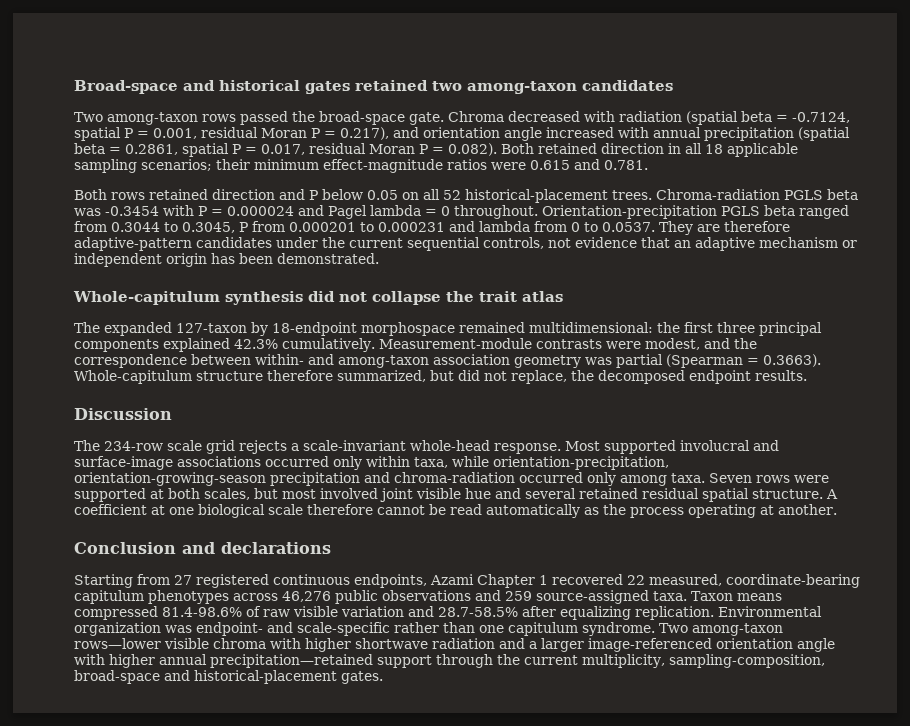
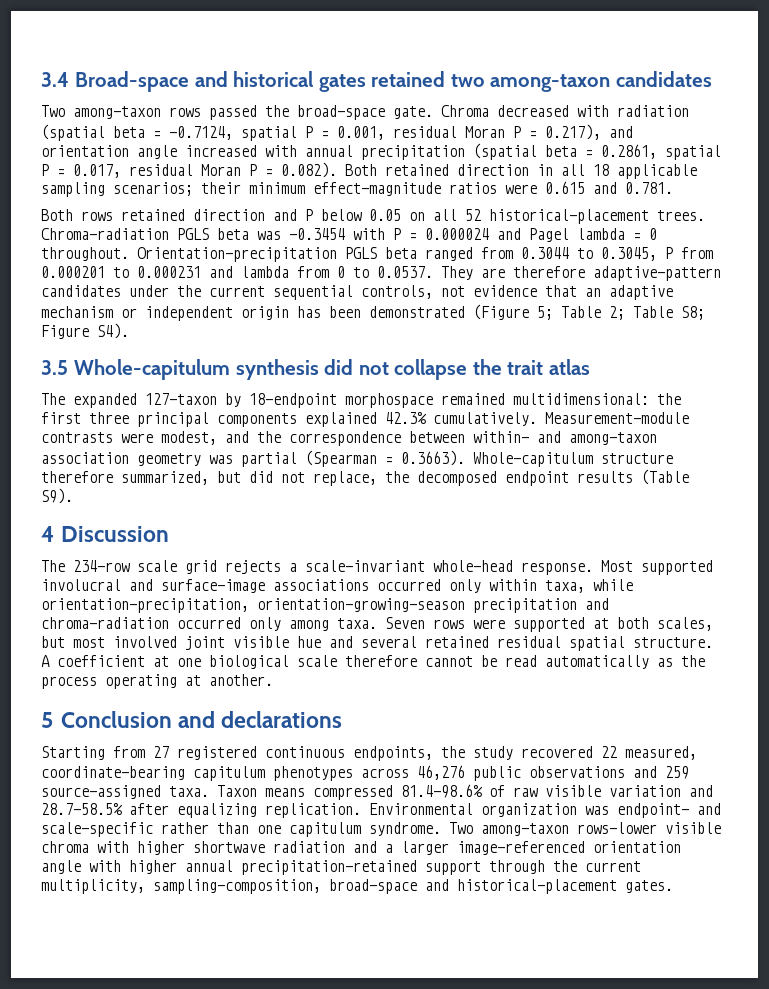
(74, 87) none -> [41,72,69,87] 3.4
[277,253,379,264] demonstrated. // -> [369,304,705,320] [41,323,129,339] [41,360,68,375] demonstrated (Figure 5; Table 2; Table S8; Figure S4). // 3.5
[755,370,807,381] results. // -> [577,469,689,485] [41,488,73,504] [41,526,54,542] results (Table S9). // 4
(837, 509) none -> [41,712,53,728] 5
[430,574,548,588] Azami Chapter 1 -> [441,746,513,760] the study

